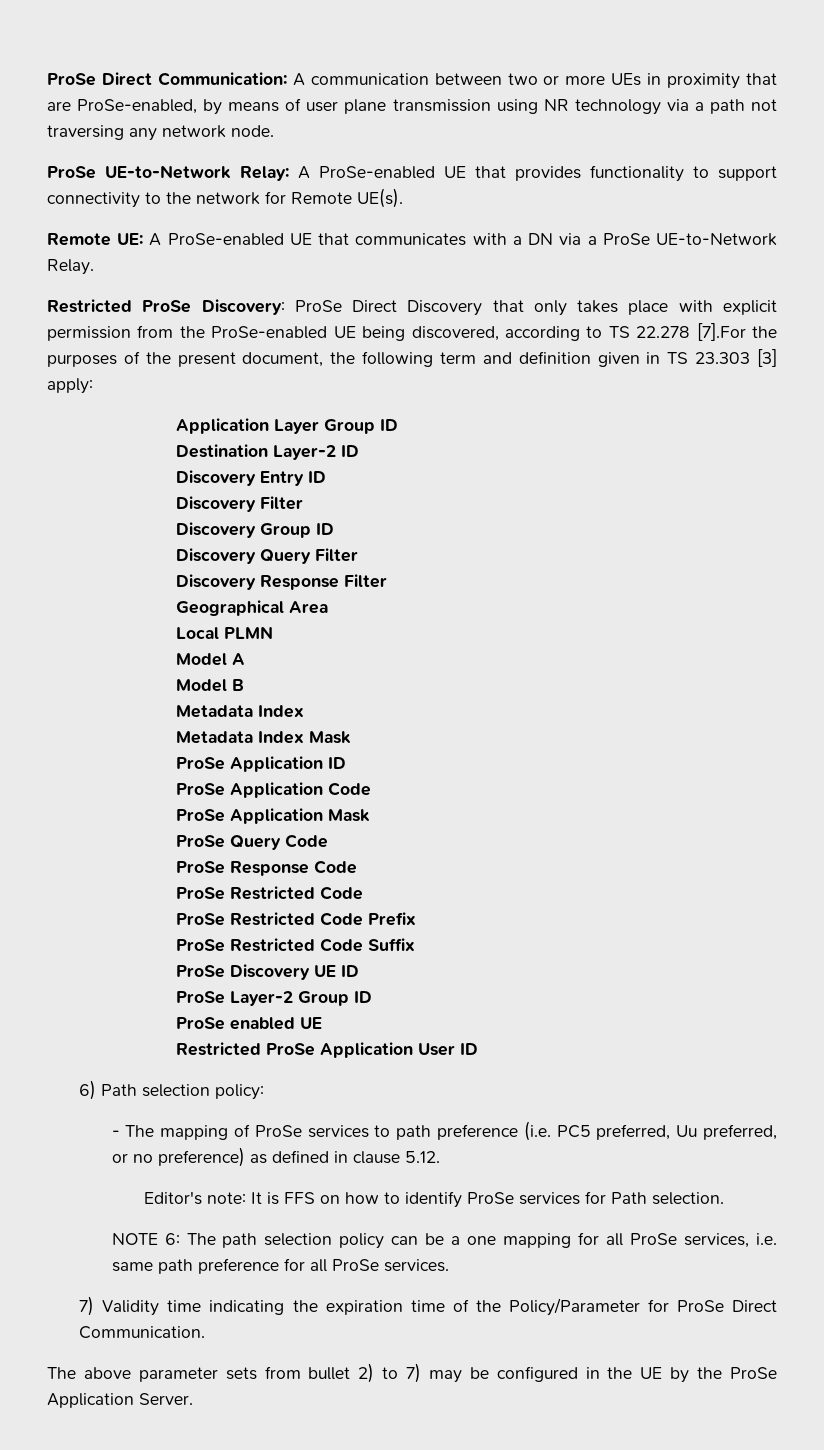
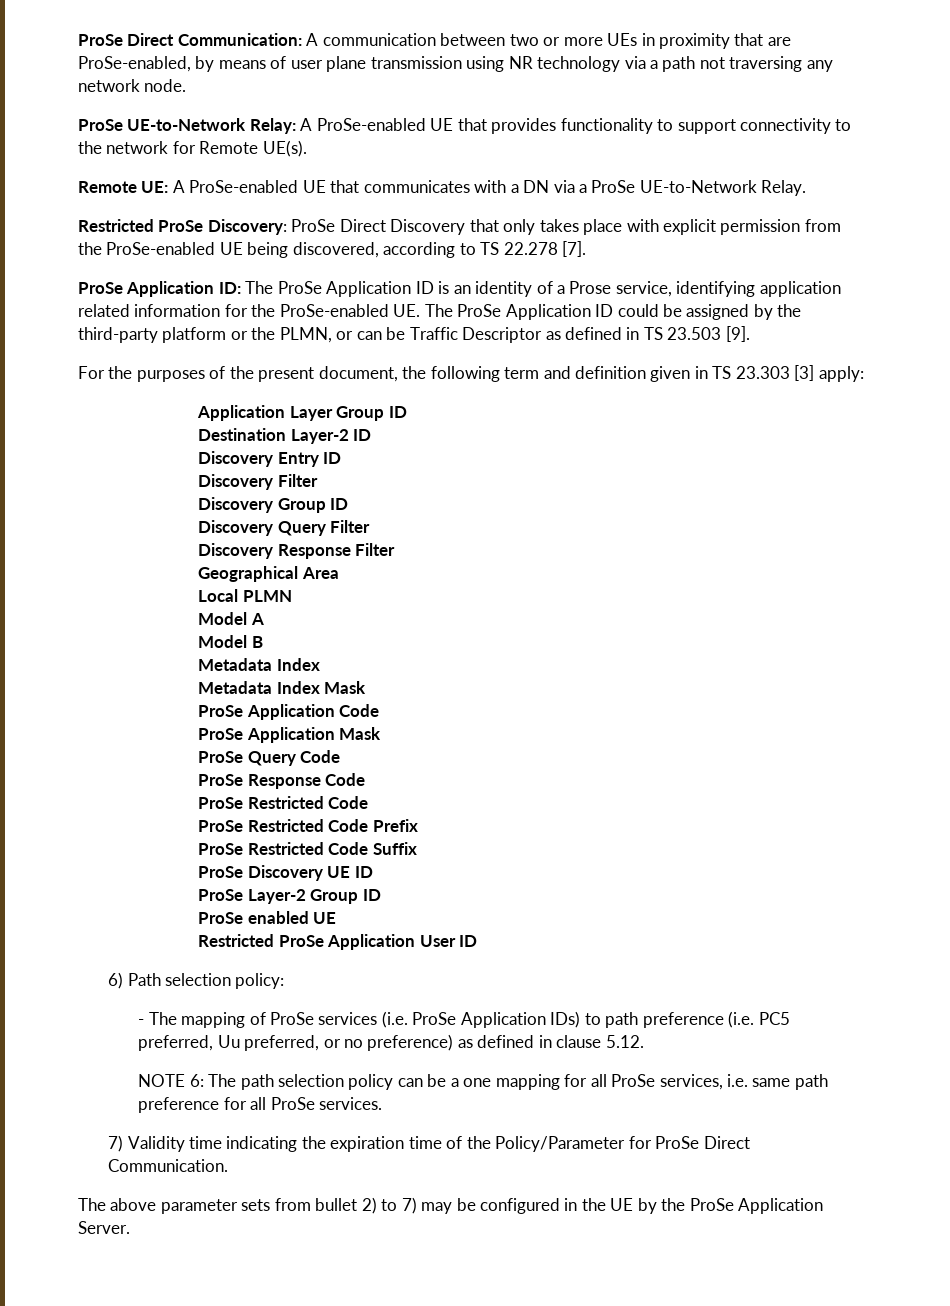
[696,323,746,341] [7].For -> [562,241,587,257] [78,281,841,297] [78,304,802,320] [78,326,750,343] [78,366,105,379] [7]. // ProSe Application ID: The ProSe Application ID is an identity of a Prose service, identifying application related information for the ProSe-enabled UE. The ProSe Application ID could be assigned by the third-party platform or the PLMN, or can be Traffic Descriptor as defined in TS 23.503 [9]. // For
[176,756,347,772] // ProSe Application ID -> (367, 687) none
(369, 1131) none -> [381,1011,581,1028] (i.e. ProSe Application IDs)
[143,1191,724,1208] // Editor's note: It is FFS on how to identify ProSe services for Path selection. -> (644, 1041) none

